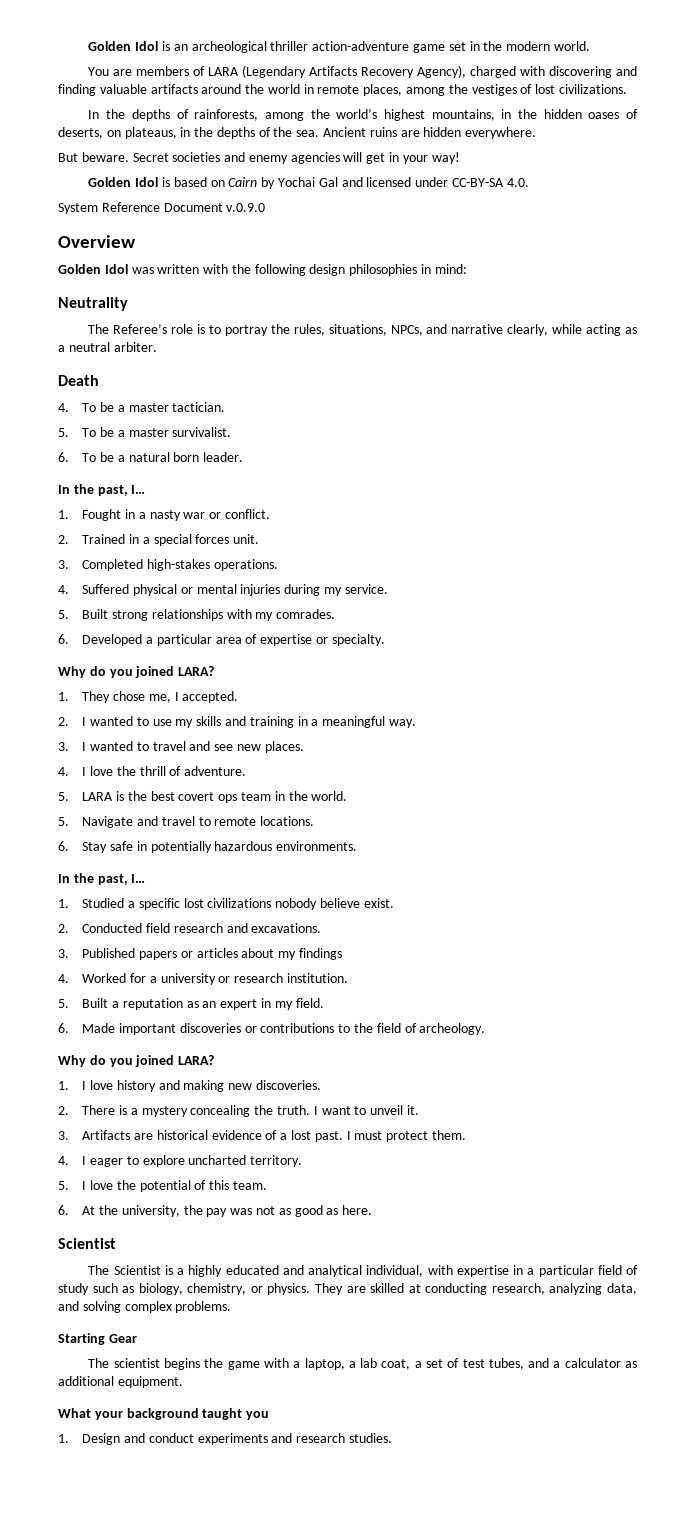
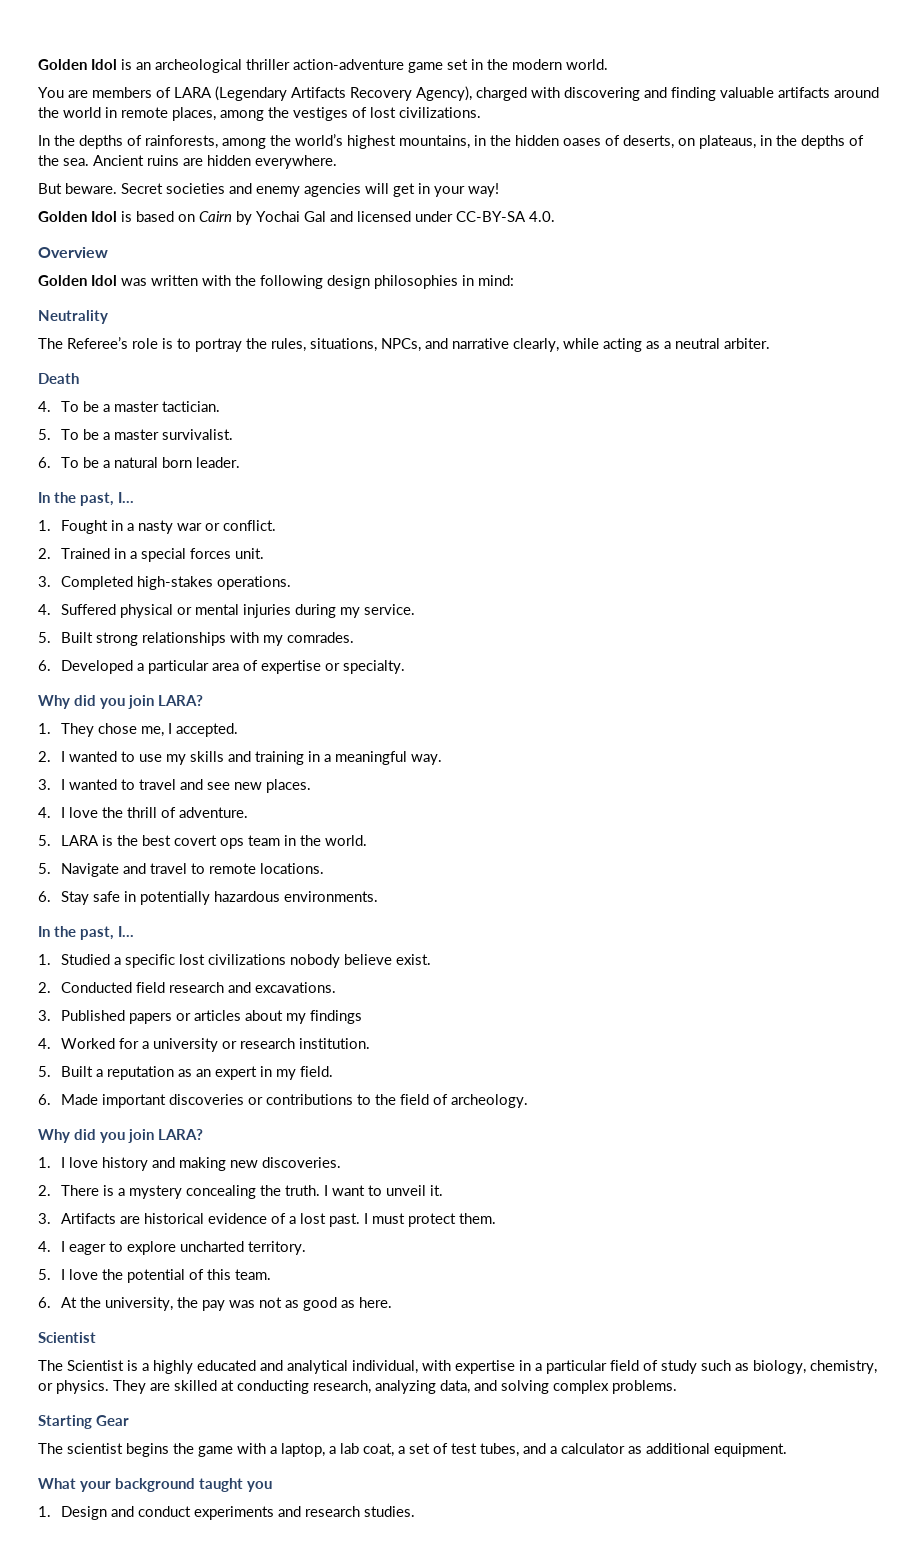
[58,202,266,214] // System Reference Document v.0.9.0 -> (555, 216) none
[89,666,175,678] do you joined -> [74,695,154,709] did you join
[89,1055,175,1067] do you joined -> [74,1129,154,1143] did you join

